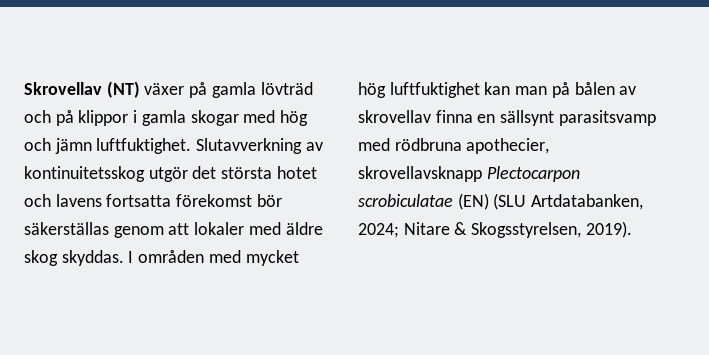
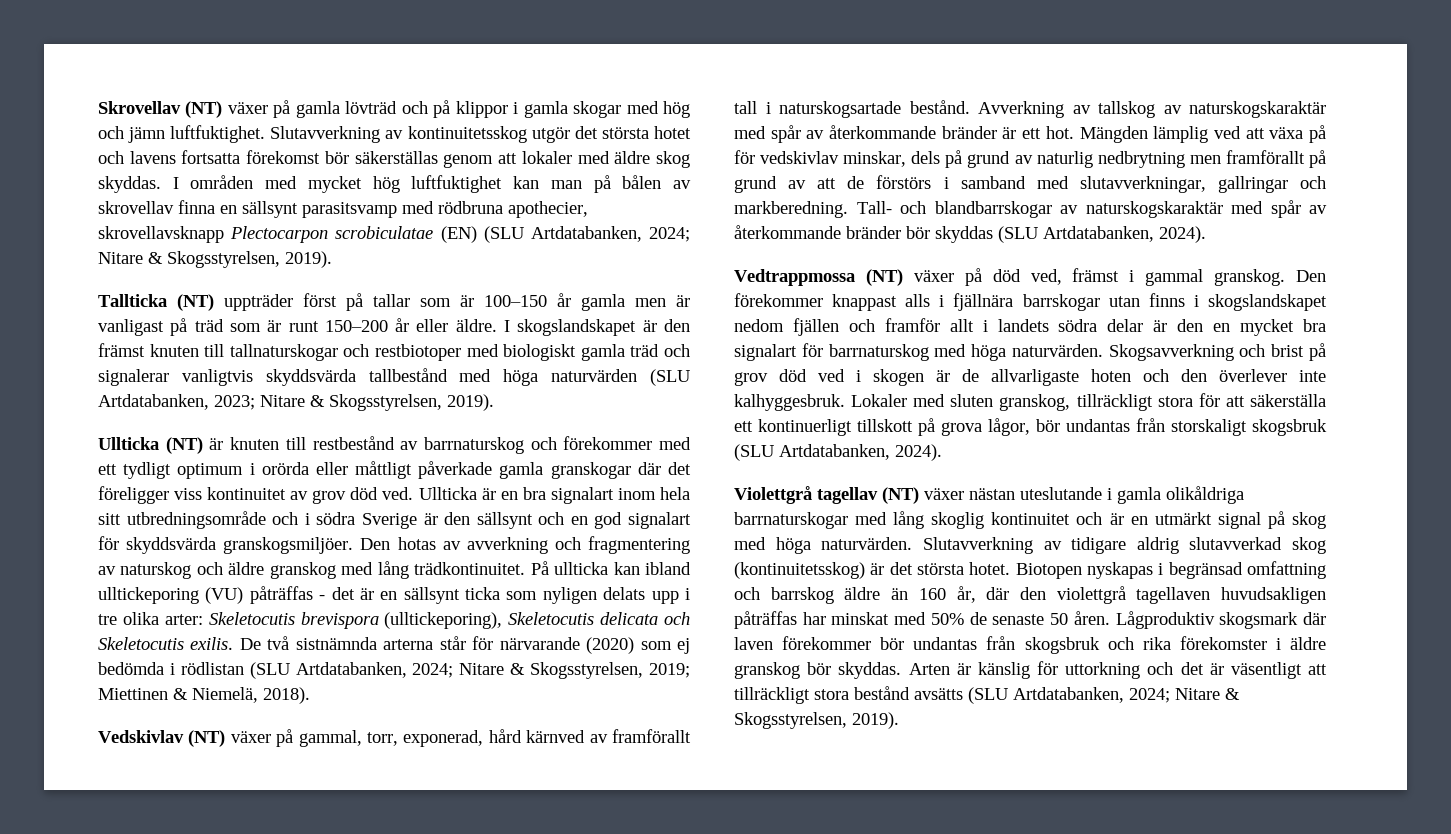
(632, 229) none -> [98,293,690,311] [98,318,690,336] [98,343,691,361] [98,368,690,386] [98,394,494,411] [98,436,691,454] [98,461,691,479] [98,486,691,504] [98,511,691,529] [98,536,690,554] [98,561,691,579] [98,586,690,604] [98,612,690,629] [98,636,690,654] [98,662,691,679] [98,687,310,704] [98,729,691,747] [734,100,1326,118] [734,125,1326,143] [734,150,1326,168] [734,175,1326,193] [734,200,1327,218] [734,225,1206,243] [734,268,1326,286] [734,293,1327,311] [734,318,1326,336] [734,343,1326,361] [734,369,1326,386] [734,393,1326,411] [734,418,1327,436] [734,444,942,461] [734,486,1244,504] [734,511,1326,529] [734,537,1326,554] [734,561,1326,579] [734,586,1326,604] [734,611,1326,629] [734,636,1326,654] [734,661,1327,679] [734,686,1240,704] [734,712,899,729] // Tallticka (NT) uppträder först på tallar som är 100–150 år gamla men är vanligast på träd som är runt 150–200 år eller äldre. I skogslandskapet är den främst knuten till tallnaturskogar och restbiotoper med biologiskt gamla träd och signalerar vanligtvis skyddsvärda tallbestånd med höga naturvärden (SLU Artdatabanken, 2023; Nitare & Skogsstyrelsen, 2019). // Ullticka (NT) är knuten till restbestånd av barrnaturskog och förekommer med ett tydligt optimum i orörda eller måttligt påverkade gamla granskogar där det föreligger viss kontinuitet av grov död ved. Ullticka är en bra signalart inom hela sitt utbredningsområde och i södra Sverige är den sällsynt och en god signalart för skyddsvärda granskogsmiljöer. Den hotas av avverkning och fragmentering av naturskog och äldre granskog med lång trädkontinuitet. På ullticka kan ibland ulltickeporing (VU) påträffas - det är en sällsynt ticka som nyligen delats upp i tre olika arter: Skeletocutis brevispora (ulltickeporing), Skeletocutis delicata och Skeletocutis exilis. De två sistnämnda arterna står för närvarande (2020) som ej bedömda i rödlistan (SLU Artdatabanken, 2024; Nitare & Skogsstyrelsen, 2019; Miettinen & Niemelä, 2018). // Vedskivlav (NT) växer på gammal, torr, exponerad, hård kärnved av framförallt tall i naturskogsartade bestånd. Avverkning av tallskog av naturskogskaraktär med spår av återkommande bränder är ett hot. Mängden lämplig ved att växa på för vedskivlav minskar, dels på grund av naturlig nedbrytning men framförallt på grund av att de förstörs i samband med slutavverkningar, gallringar och markberedning. Tall- och blandbarrskogar av naturskogskaraktär med spår av återkommande bränder bör skyddas (SLU Artdatabanken, 2024). // Vedtrappmossa (NT) växer på död ved, främst i gammal granskog. Den förekommer knappast alls i fjällnära barrskogar utan finns i skogslandskapet nedom fjällen och framför allt i landets södra delar är den en mycket bra signalart för barrnaturskog med höga naturvärden. Skogsavverkning och brist på grov död ved i skogen är de allvarligaste hoten och den överlever inte kalhyggesbruk. Lokaler med sluten granskog, tillräckligt stora för att säkerställa ett kontinuerligt tillskott på grova lågor, bör undantas från storskaligt skogsbruk (SLU Artdatabanken, 2024). // Violettgrå tagellav (NT) växer nästan uteslutande i gamla olikåldriga barrnaturskogar med lång skoglig kontinuitet och är en utmärkt signal på skog med höga naturvärden. Slutavverkning av tidigare aldrig slutavverkad skog (kontinuitetsskog) är det största hotet. Biotopen nyskapas i begränsad omfattning och barrskog äldre än 160 år, där den violettgrå tagellaven huvudsakligen påträffas har minskat med 50% de senaste 50 åren. Lågproduktiv skogsmark där laven förekommer bör undantas från skogsbruk och rika förekomster i äldre granskog bör skyddas. Arten är känslig för uttorkning och det är väsentligt att tillräckligt stora bestånd avsätts (SLU Artdatabanken, 2024; Nitare & Skogsstyrelsen, 2019).

